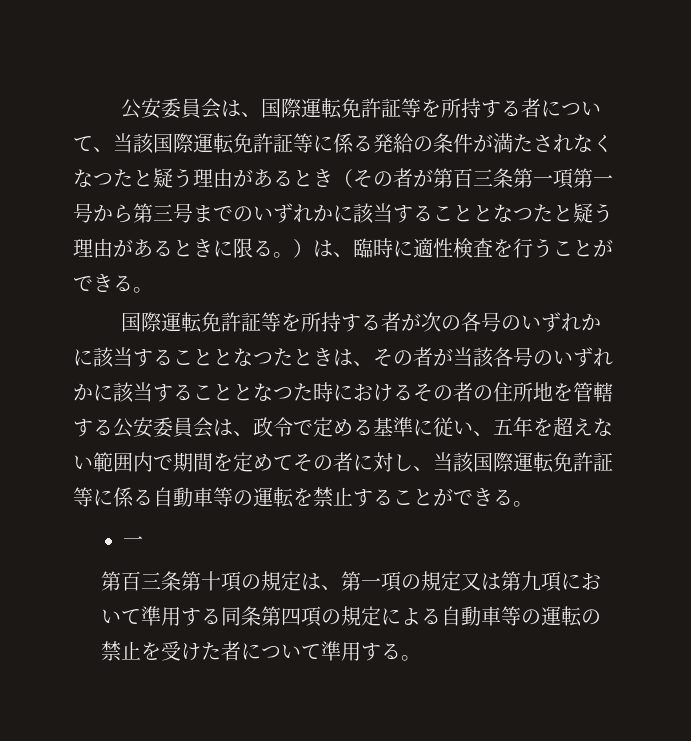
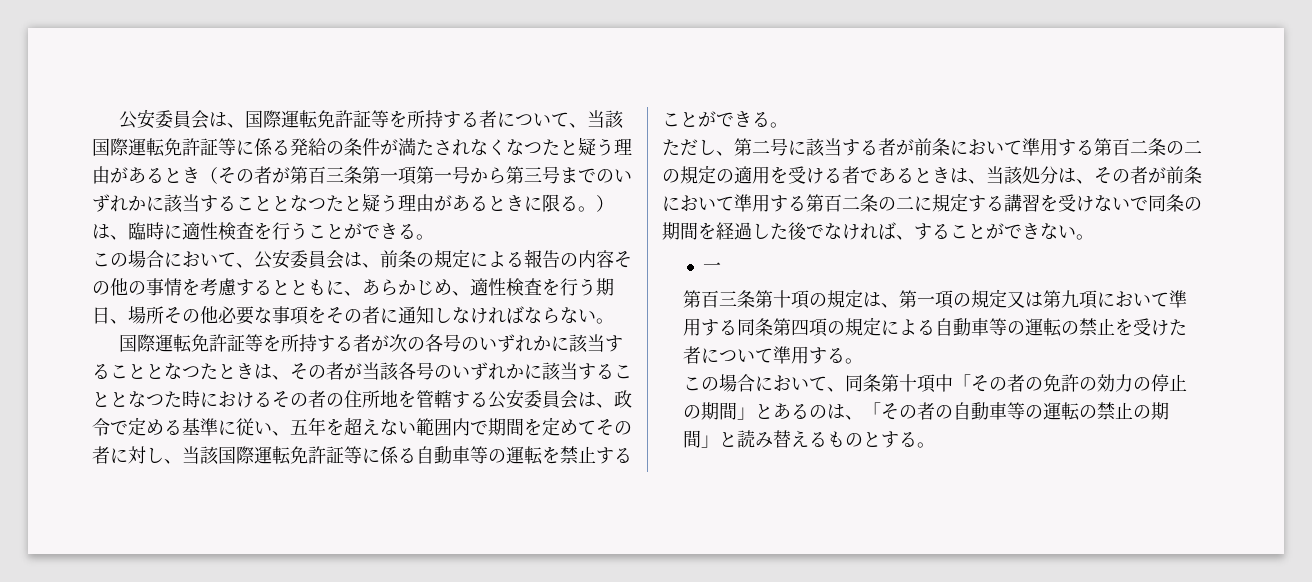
(153, 290) none -> [92,249,632,269] [92,278,614,296] [92,306,614,325] // この場合において、公安委員会は、前条の規定による報告の内容その他の事情を考慮するとともに、あらかじめ、適性検査を行う期日、場所その他必要な事項をその者に通知しなければならない。
(533, 504) none -> [662,138,1202,157] [662,165,1202,185] [662,193,1202,212] [662,222,1094,240] // ただし、第二号に該当する者が前条において準用する第百二条の二の規定の適用を受ける者であるときは、当該処分は、その者が前条において準用する第百二条の二に規定する講習を受けないで同条の期間を経過した後でなければ、することができない。
(421, 658) none -> [682,374,1187,393] [682,402,1169,421] [682,430,935,448] // この場合において、同条第十項中「その者の免許の効力の停止の期間」とあるのは、「その者の自動車等の運転の禁止の期間」と読み替えるものとする。

